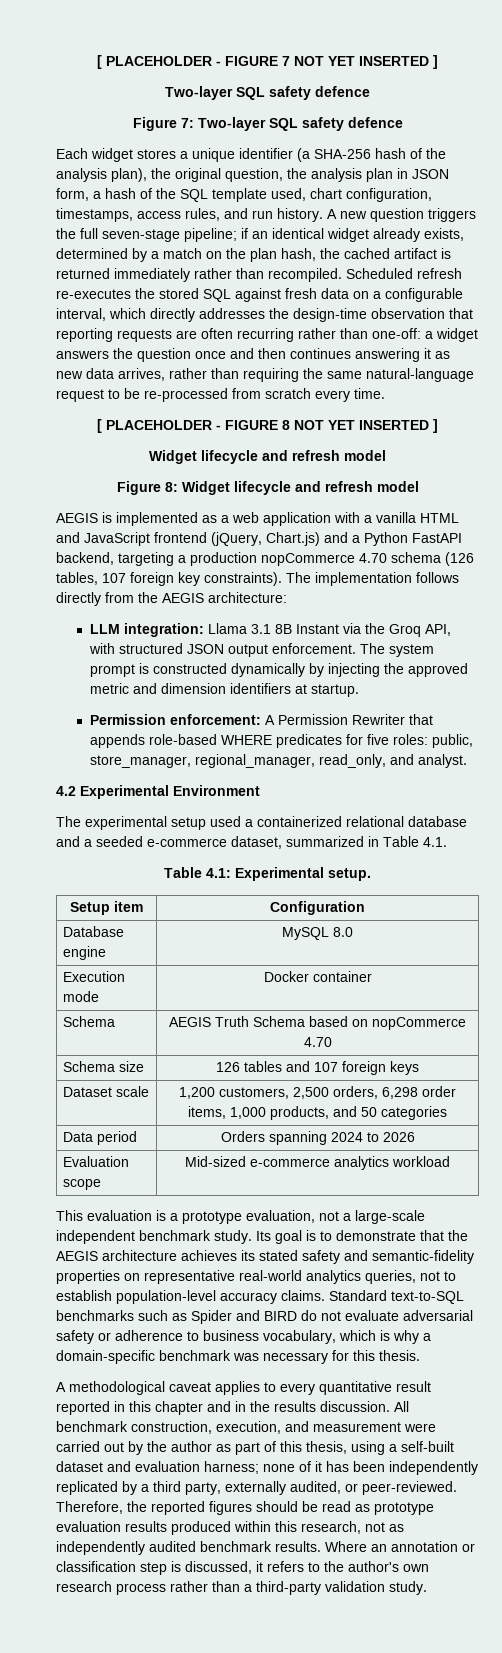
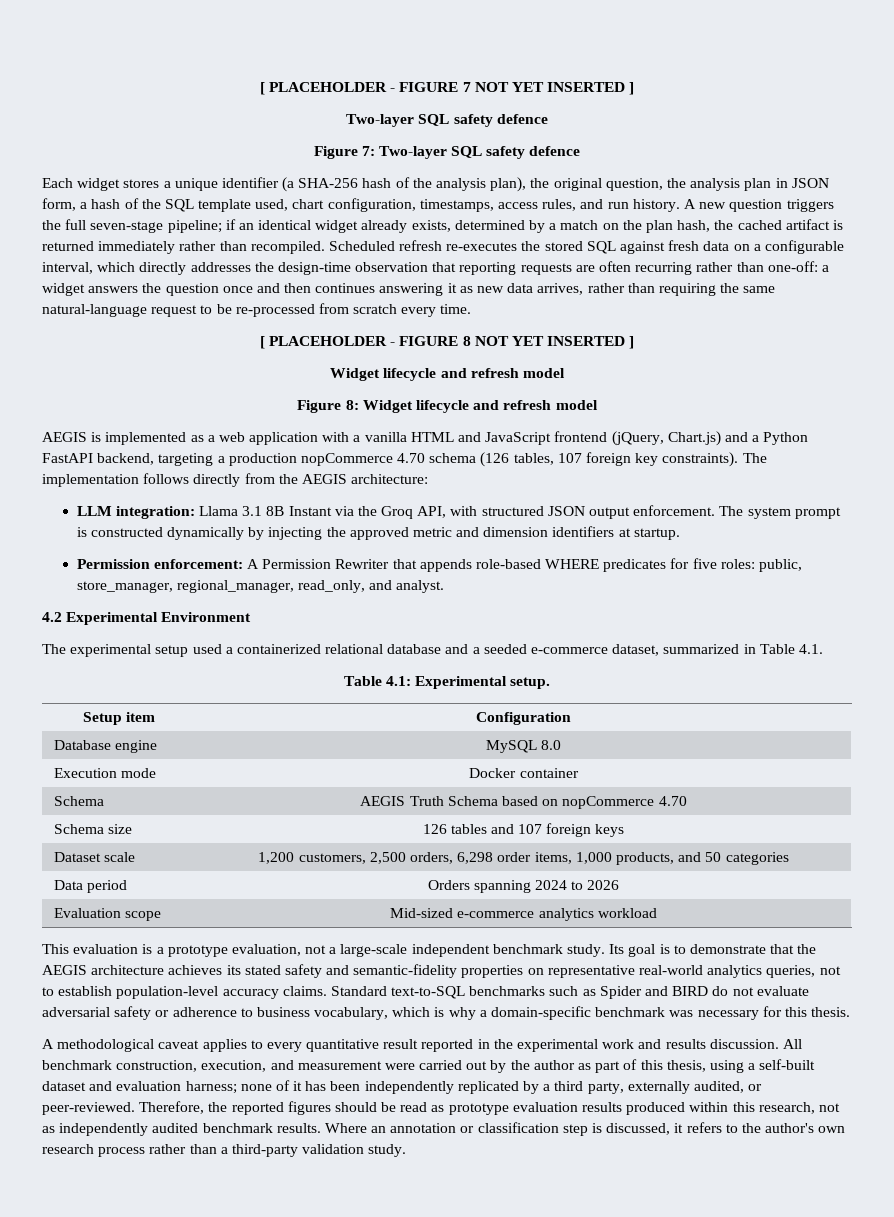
[129,1401,270,1415] this chapter and in the -> [493,1039,662,1052] the experimental work and

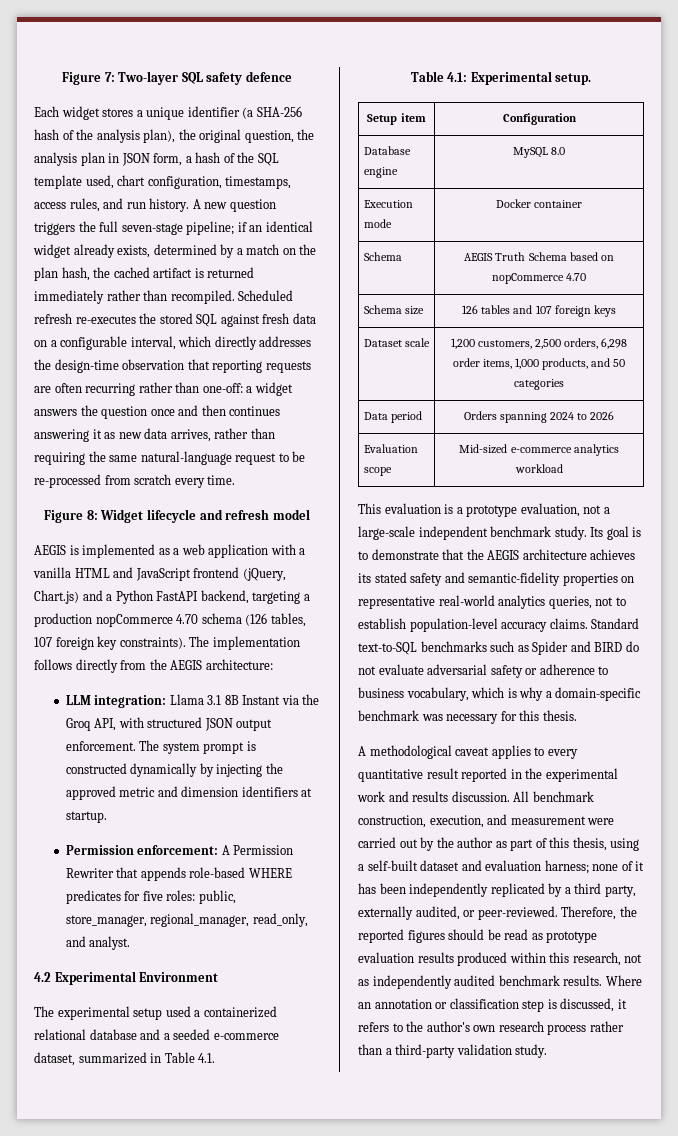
[259,82,635,95] [346,114,548,127] [ PLACEHOLDER - FIGURE 7 NOT YET INSERTED ] // Two-layer SQL safety defence // -> (62, 78) none
[259,336,635,349] [330,368,565,381] // [ PLACEHOLDER - FIGURE 8 NOT YET INSERTED ] // Widget lifecycle and refresh model -> (236, 480) none

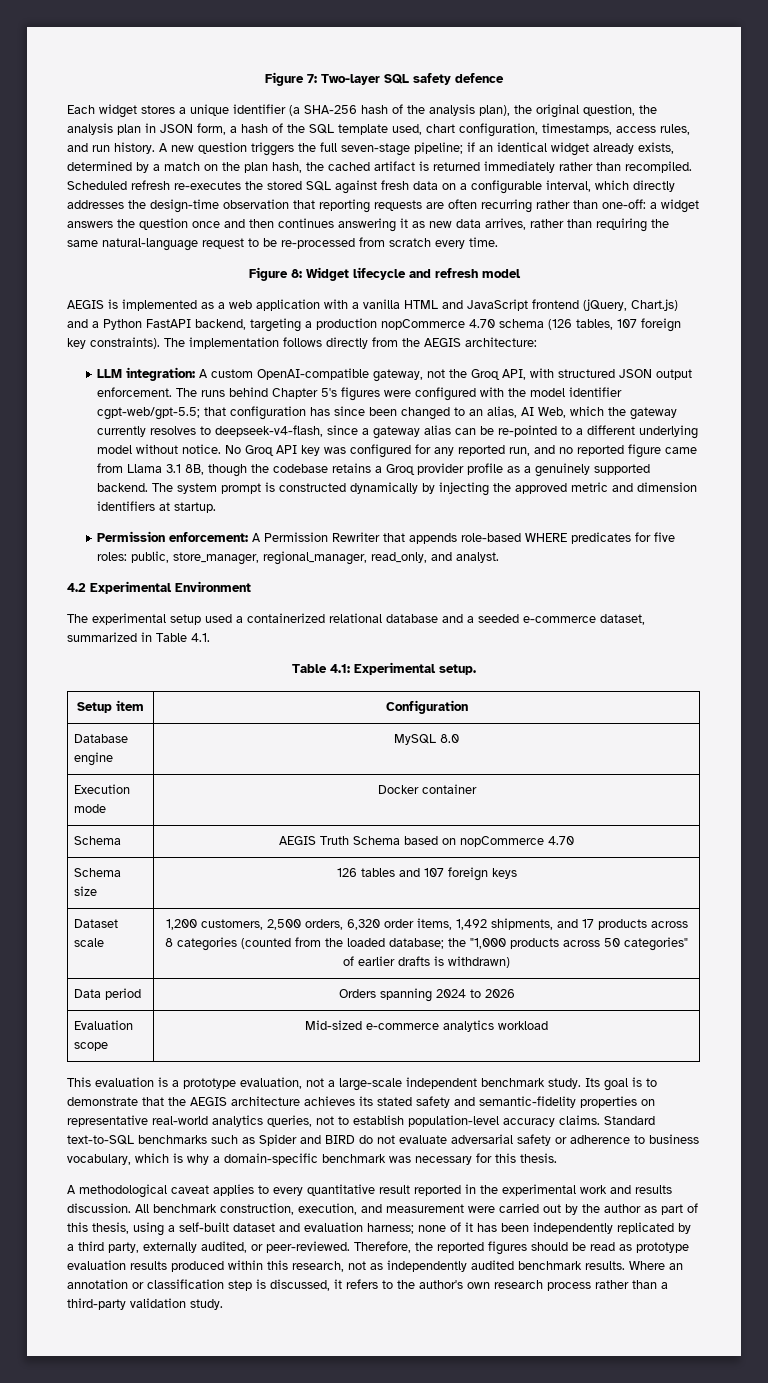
[169,694,299,705] Llama 3.1 8B Instant via -> [199,368,446,382] A custom OpenAI-compatible gateway, not
(160, 745) none -> [201,387,623,401] [97,406,678,420] [97,425,699,439] [97,444,698,458] [97,463,651,477] [97,483,174,492] runs behind Chapter 5's figures were configured with the model identifier cgpt-web/gpt-5.5; that configuration has since been changed to an alias, AI Web, which the gateway currently resolves to deepseek-v4-flash, since a gateway alias can be re-pointed to a different underlying model without notice. No Groq API key was configured for any reported run, and no reported figure came from Llama 3.1 8B, though the codebase retains a Groq provider profile as a genuinely supported backend. The
[601,338,628,349] 6,298 -> [346,919,380,930] 6,320
[514,358,626,370] [514,379,564,390] 1,000 products, and 50 categories -> [455,918,688,930] [165,937,688,951] [343,956,510,968] 1,492 shipments, and 17 products across 8 categories (counted from the loaded database; the "1,000 products across 50 categories" of earlier drafts is withdrawn)

